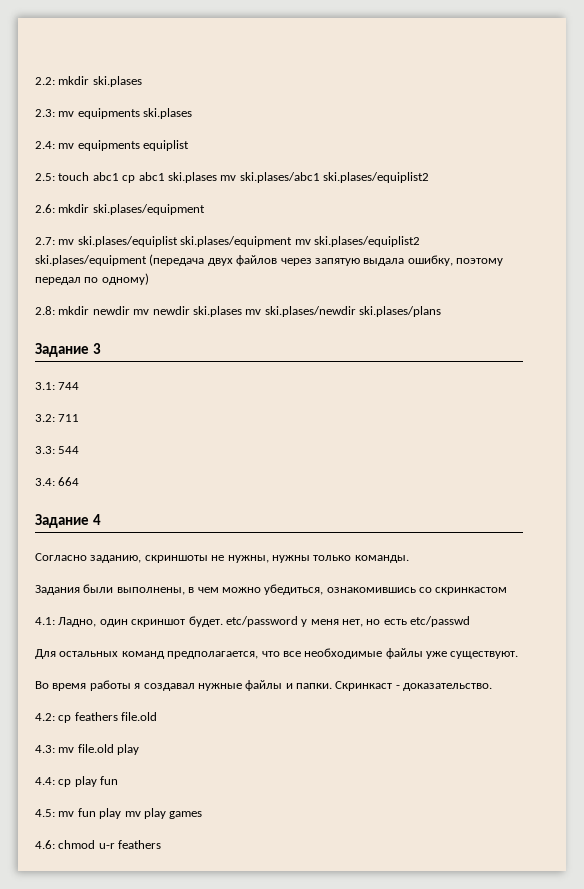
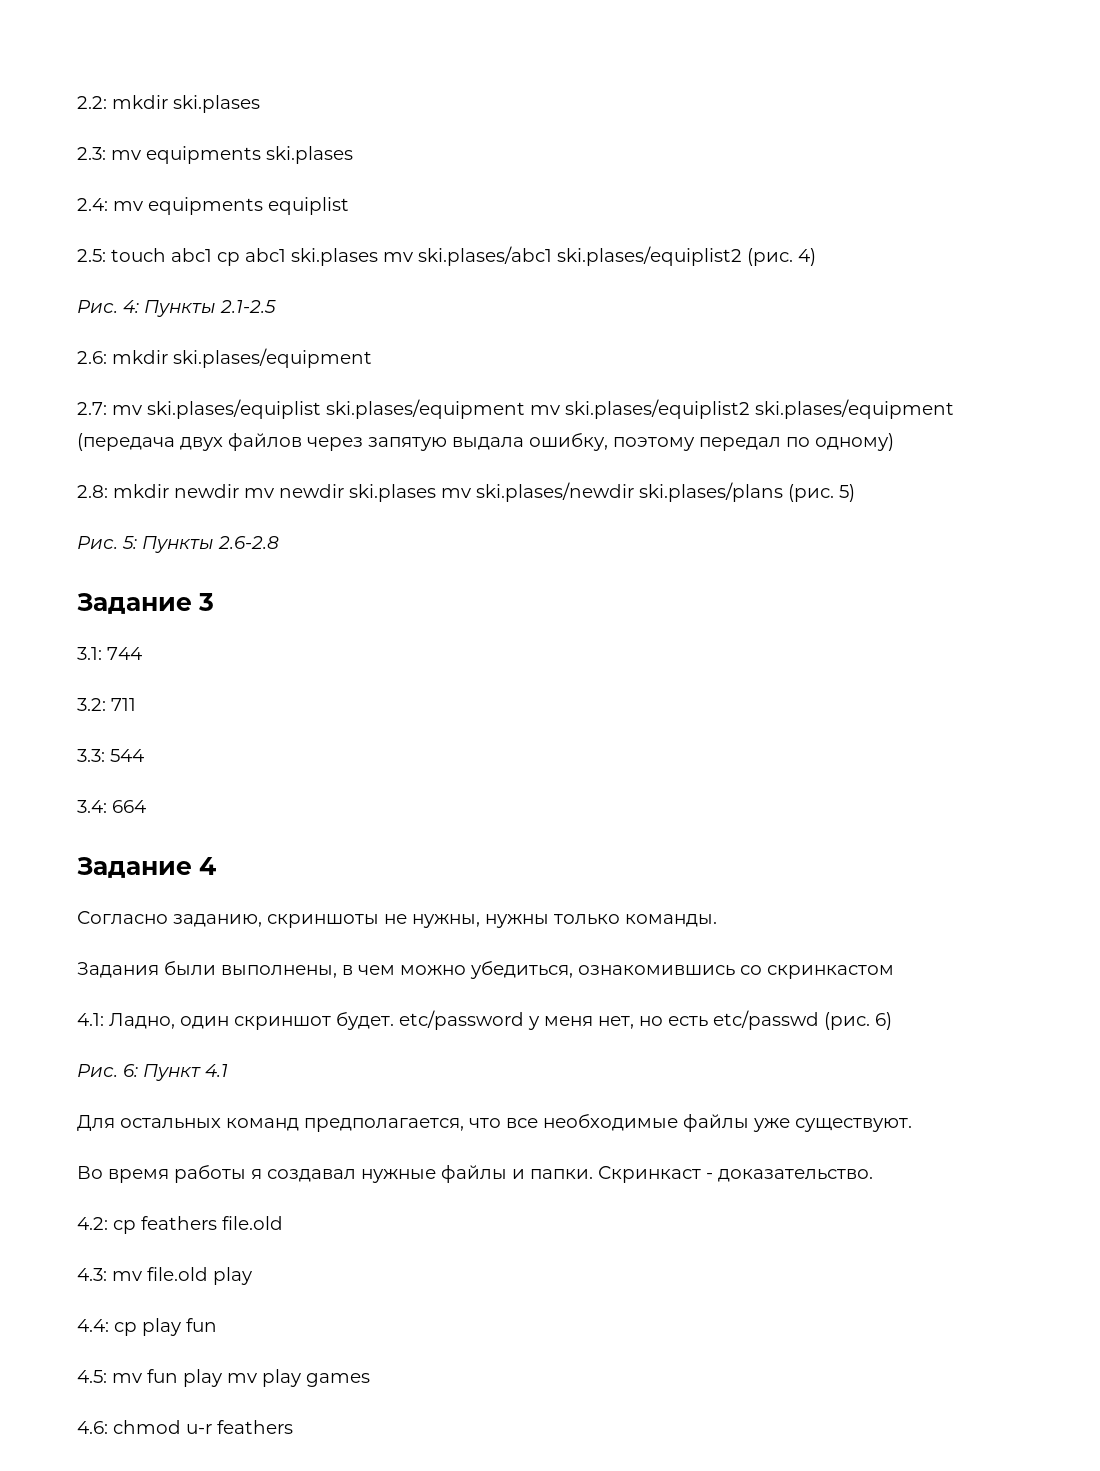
(429, 177) none -> [747,248,816,266] [77,300,276,317] (рис. 4) // Рис. 4: Пункты 2.1-2.5
(441, 311) none -> [788,484,855,502] [77,536,279,553] (рис. 5) // Рис. 5: Пункты 2.6-2.8
(471, 621) none -> [824,1012,892,1030] [77,1064,228,1081] (рис. 6) // Рис. 6: Пункт 4.1

